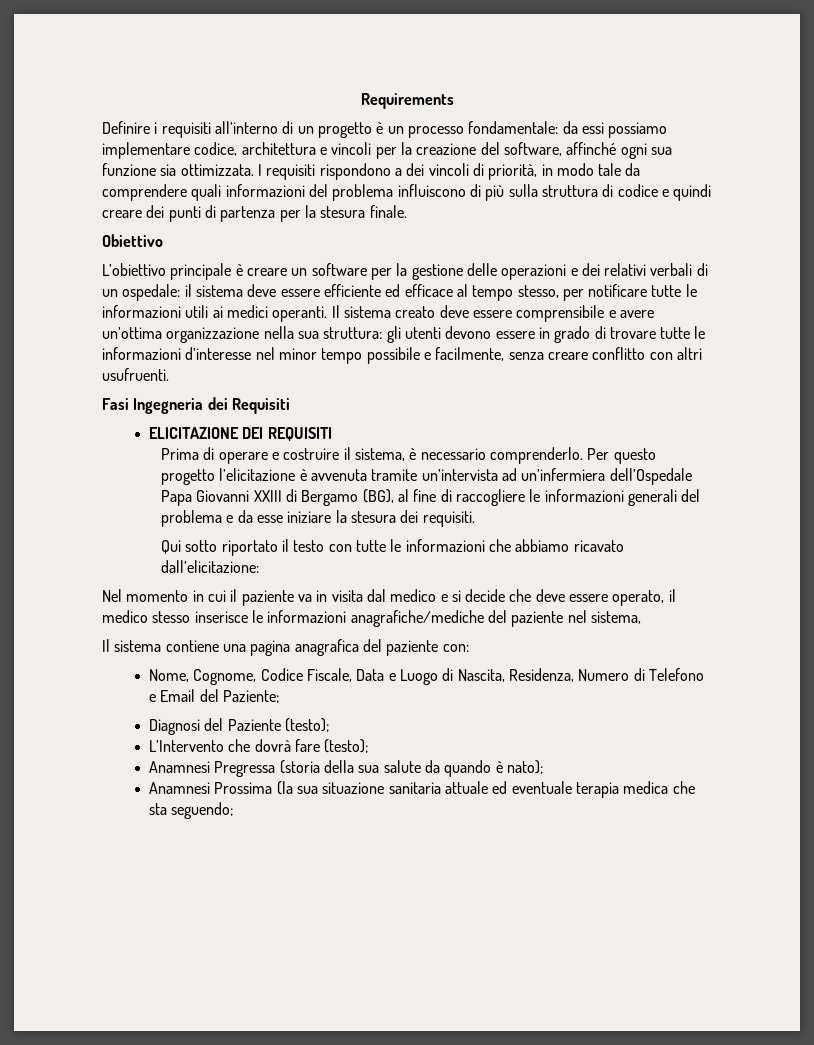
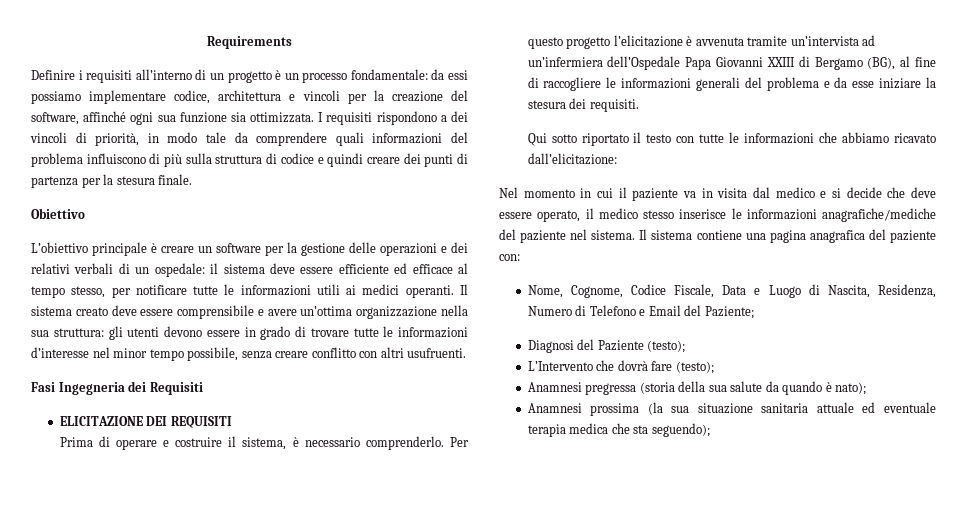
[366,347,505,364] possibile e facilmente, -> [187,347,239,361] possibile,
[590,611,641,624] sistema, // -> [591,230,636,240] sistema.
[214,761,276,777] Pregressa -> [585,383,637,395] pregressa
[214,782,273,794] Prossima -> [590,403,640,416] prossima
[171,802,234,819] seguendo; -> [651,423,710,437] seguendo);

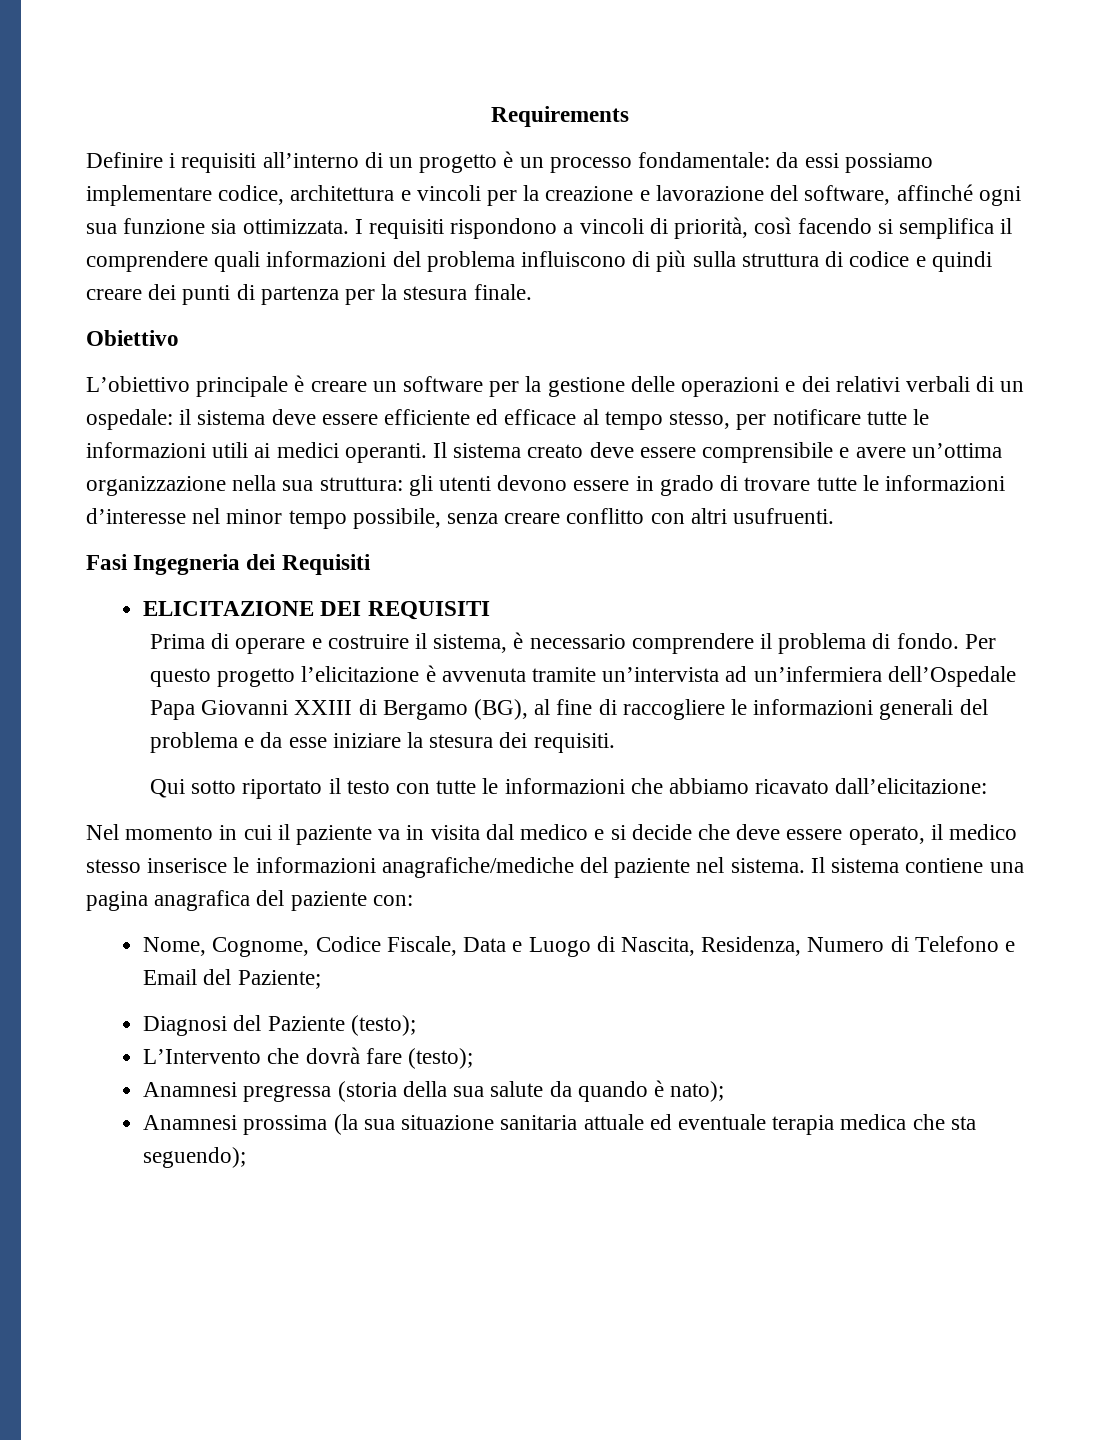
(443, 96) none -> [639,185,764,201] e lavorazione
[451,111,469,122] dei -> (574, 228) none
[147,132,248,143] in modo tale da -> [754,217,1013,239] così facendo si semplifica il
[365,436,444,450] comprenderlo. -> [631,633,959,654] comprendere il problema di fondo.

